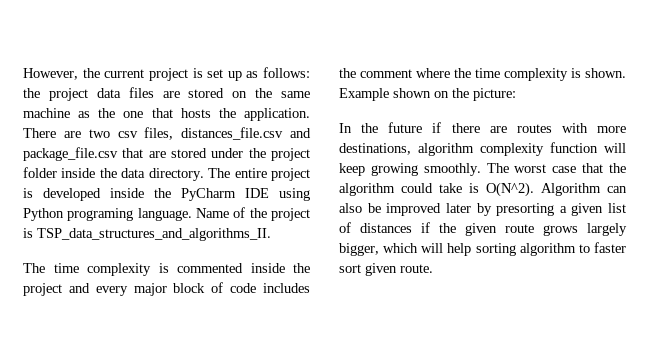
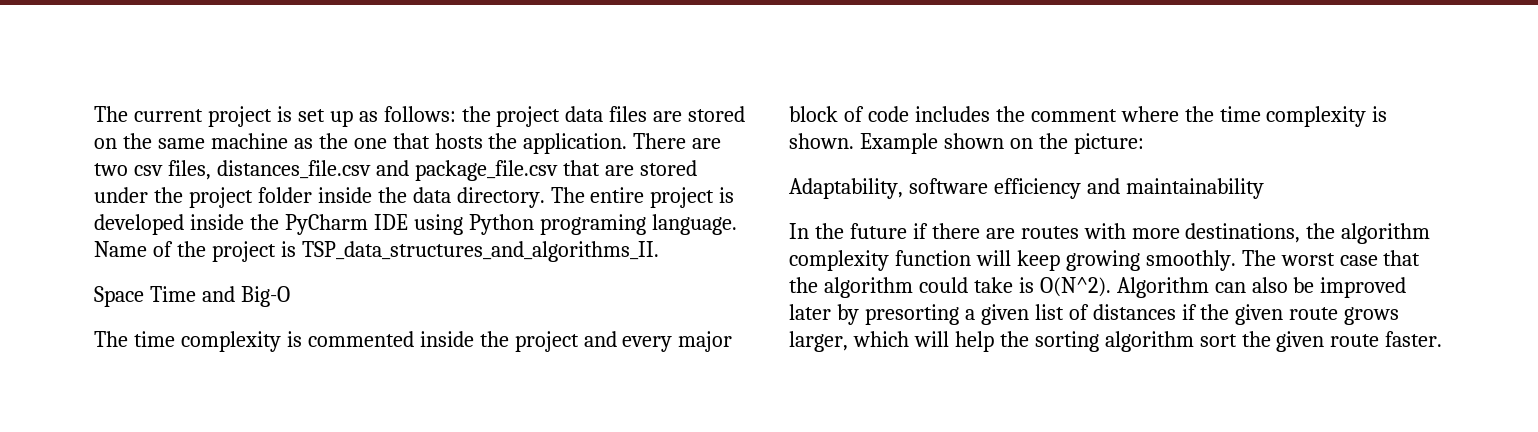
[23,68,100,80] However, the -> [94,106,128,122] The
(271, 234) none -> [94,286,290,307] // Space Time and Big-O
(516, 94) none -> [789,178,1264,199] // Adaptability, software efficiency and maintainability
(411, 149) none -> [1306,223,1336,239] the
[587,223,627,236] [339,243,379,256] largely bigger, -> [789,331,848,352] larger,
(472, 249) none -> [999,331,1029,347] the
[578,242,626,253] [339,263,433,276] to faster sort given route. -> [1199,331,1443,352] sort the given route faster.

